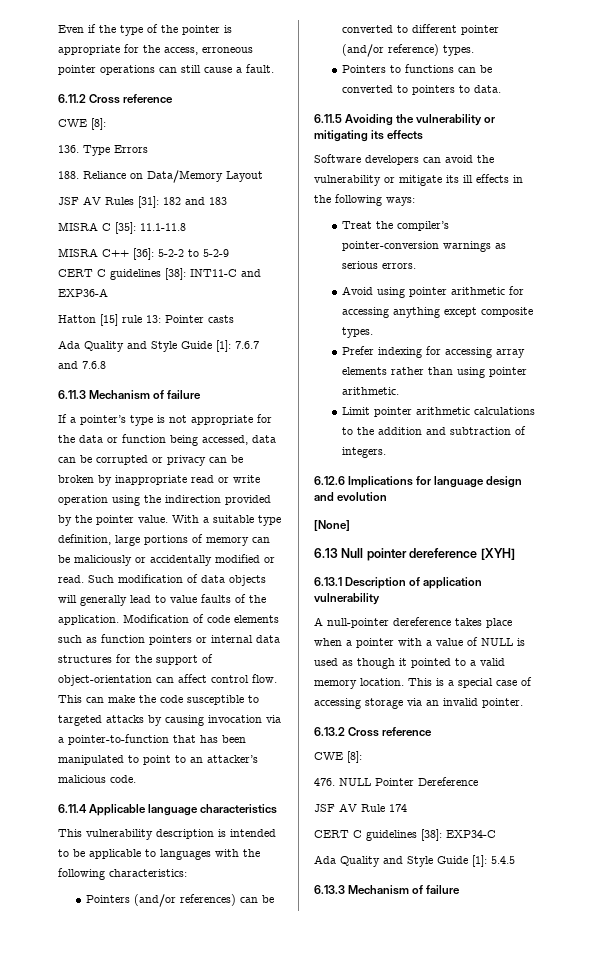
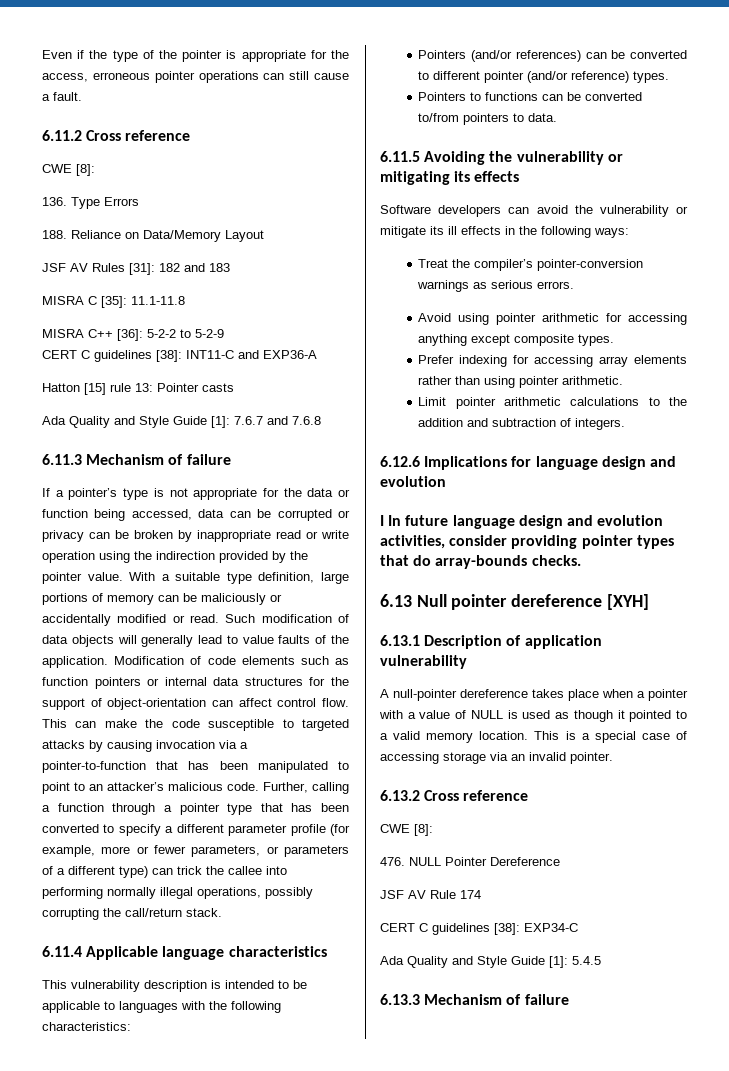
(136, 779) none -> [263,782,349,794] [42,803,349,815] [42,824,350,836] [42,845,349,857] [42,866,287,878] [42,887,313,899] [42,908,222,920] Further, calling a function through a pointer type that has been converted to specify a different parameter profile (for example, more or fewer parameters, or parameters of a different type) can trick the callee into performing normally illegal operations, possibly corrupting the call/return stack.
[397,85,409,93] to -> [418,113,460,122] to/from
[314,520,350,531] [None] -> [380,515,664,529] [380,535,674,549] [380,555,581,569] I In future language design and evolution activities, consider providing pointer types that do array-bounds checks.

